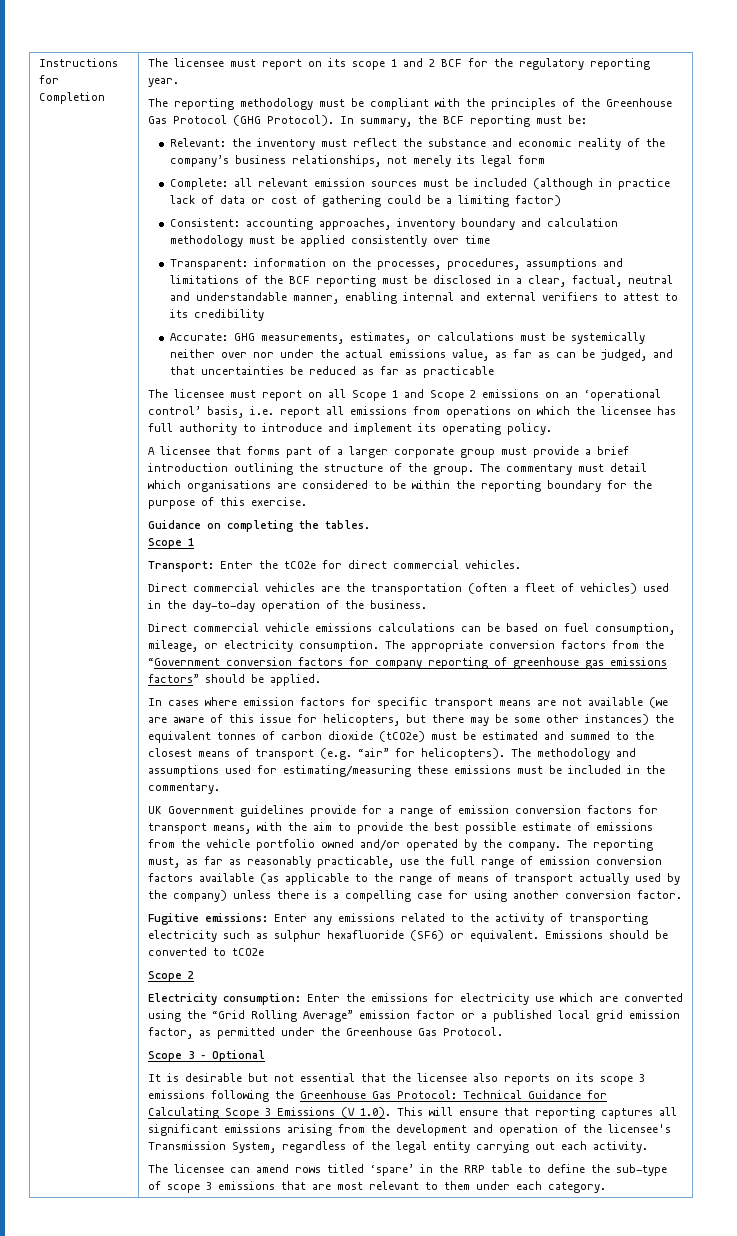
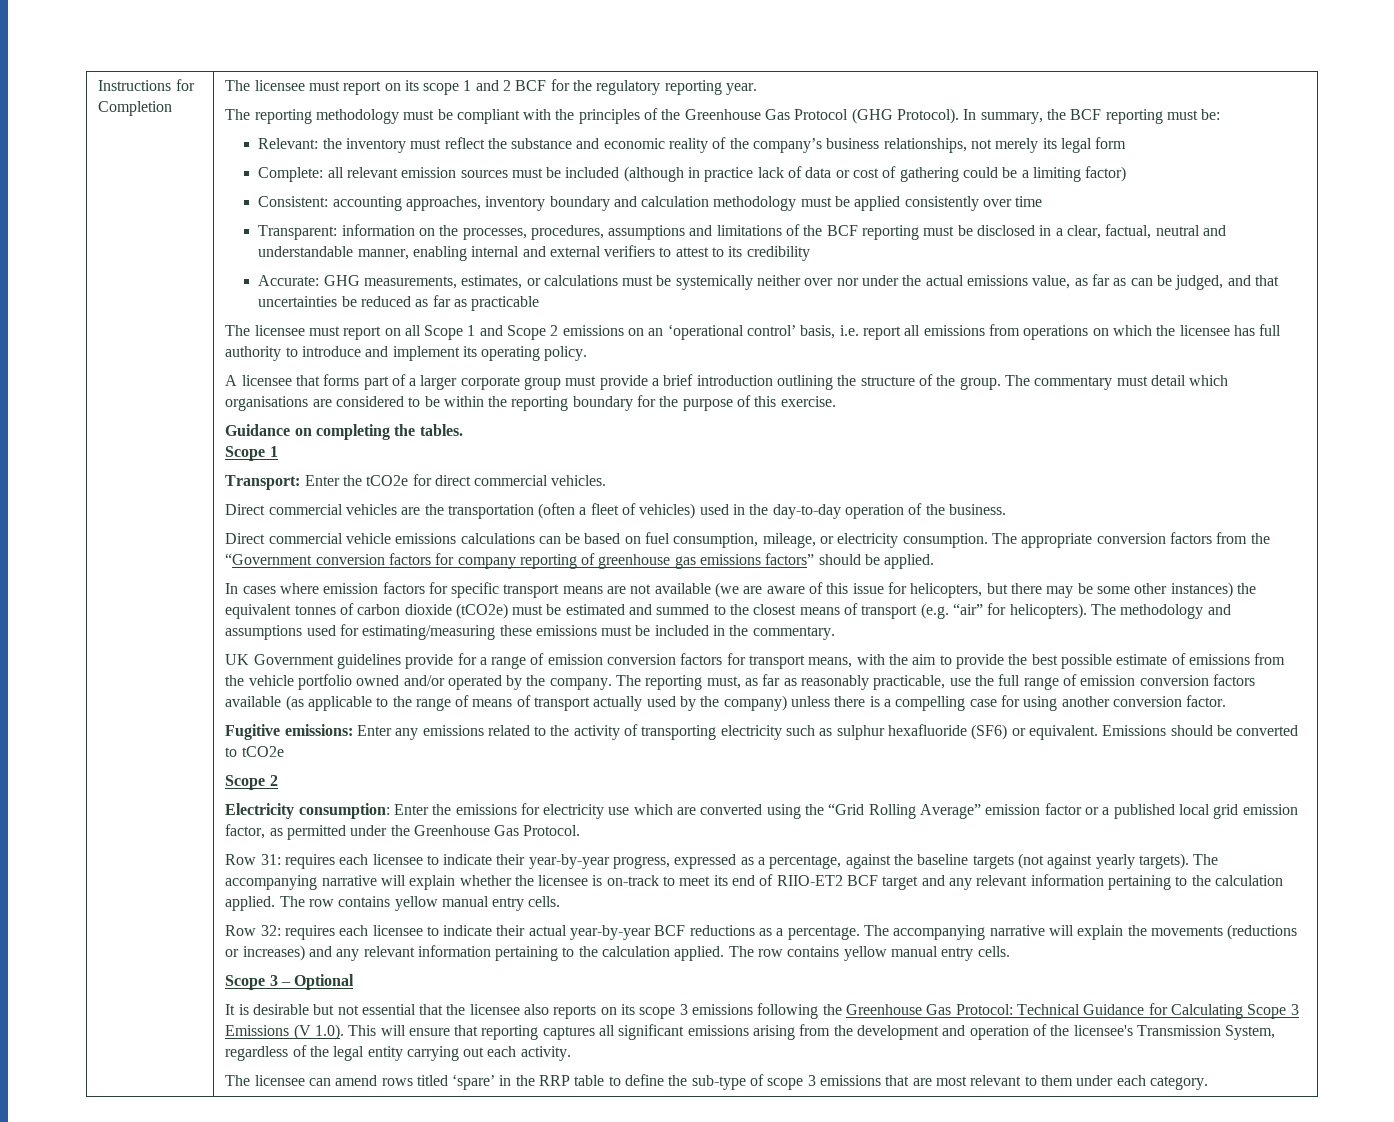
(503, 1031) none -> [225,853,1219,869] [225,874,1283,890] [225,896,561,911] [225,924,1298,940] [225,945,1010,961] // Row 31: requires each licensee to indicate their year-by-year progress, expressed as a percentage, against the baseline targets (not against yearly targets). The accompanying narrative will explain whether the licensee is on-track to meet its end of RIIO-ET2 BCF target and any relevant information pertaining to the calculation applied. The row contains yellow manual entry cells. // Row 32: requires each licensee to indicate their actual year-by-year BCF reductions as a percentage. The accompanying narrative will explain the movements (reductions or increases) and any relevant information pertaining to the calculation applied. The row contains yellow manual entry cells.

